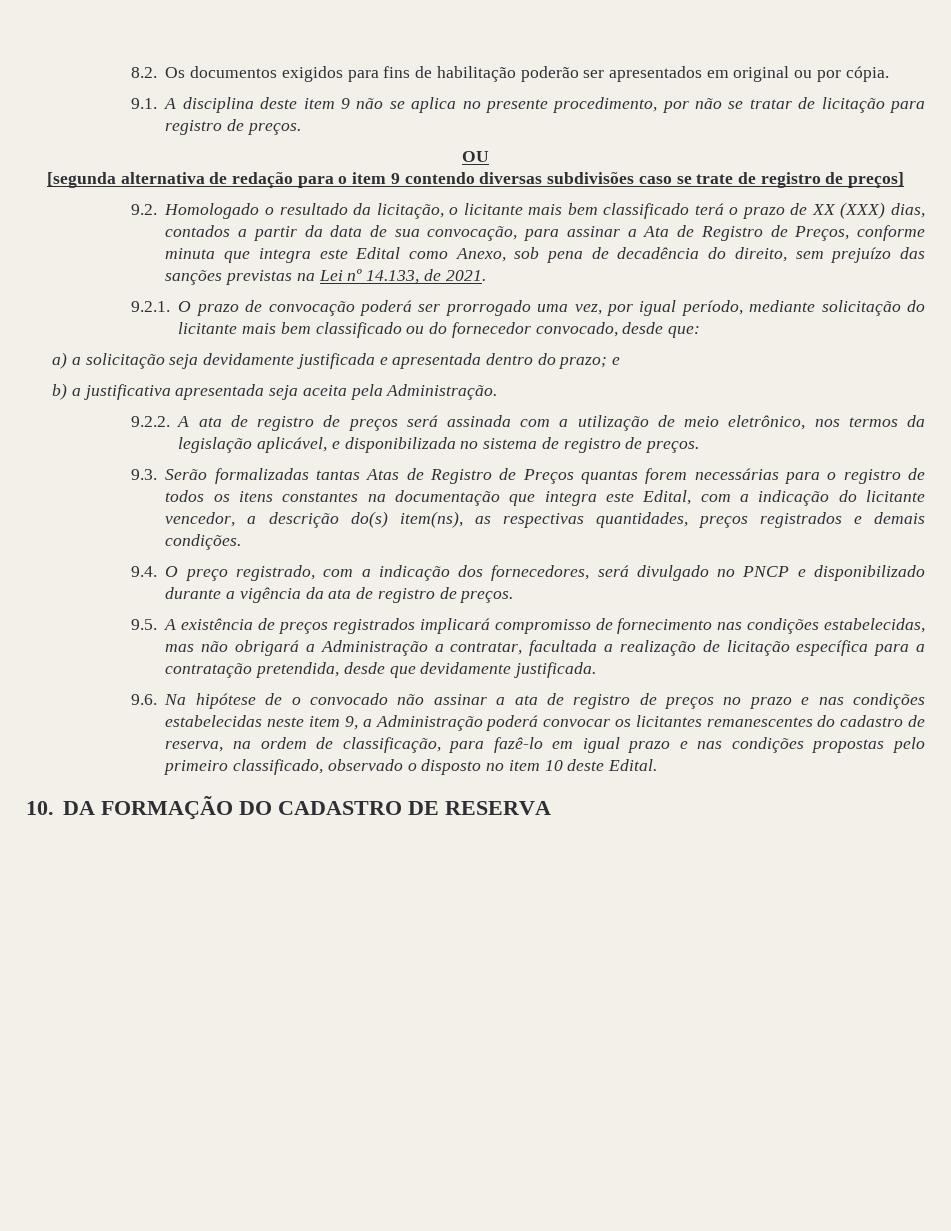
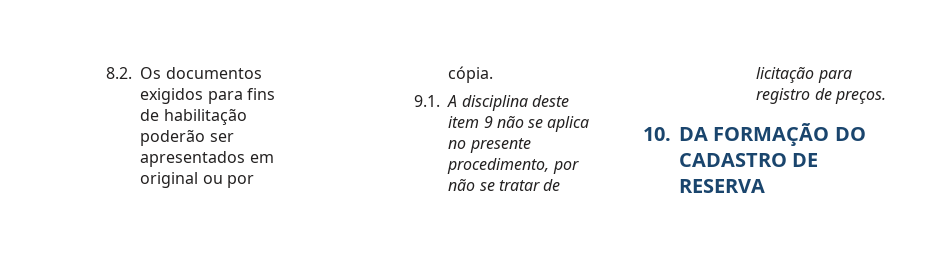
[462,151,489,162] [46,172,905,188] [130,202,925,219] [165,225,925,241] [165,247,926,263] [165,269,486,285] [130,300,926,316] [178,322,700,338] [52,352,621,369] [52,383,498,400] [130,415,925,431] [178,437,699,453] [130,468,925,484] [165,490,925,506] [165,511,925,528] [165,534,242,550] [130,565,926,581] [165,587,514,603] [130,618,926,634] [165,640,925,656] [165,662,597,678] [130,693,925,709] [165,715,925,731] [165,737,926,753] [163,759,657,775] // OU // [segunda alternativa de redação para o item 9 contendo diversas subdivisões caso se trate de registro de preços] // 9.2. Homologado o resultado da licitação, o licitante mais bem classificado terá o prazo de XX (XXX) dias, contados a partir da data de sua convocação, para assinar a Ata de Registro de Preços, conforme minuta que integra este Edital como Anexo, sob pena de decadência do direito, sem prejuízo das sanções previstas na Lei nº 14.133, de 2021. // 9.2.1. O prazo de convocação poderá ser prorrogado uma vez, por igual período, mediante solicitação do licitante mais bem classificado ou do fornecedor convocado, desde que: // a) a solicitação seja devidamente justificada e apresentada dentro do prazo; e // b) a justificativa apresentada seja aceita pela Administração. // 9.2.2. A ata de registro de preços será assinada com a utilização de meio eletrônico, nos termos da legislação aplicável, e disponibilizada no sistema de registro de preços. // 9.3. Serão formalizadas tantas Atas de Registro de Preços quantas forem necessárias para o registro de todos os itens constantes na documentação que integra este Edital, com a indicação do licitante vencedor, a descrição do(s) item(ns), as respectivas quantidades, preços registrados e demais condições. // 9.4. O preço registrado, com a indicação dos fornecedores, será divulgado no PNCP e disponibilizado durante a vigência da ata de registro de preços. // 9.5. A existência de preços registrados implicará compromisso de fornecimento nas condições estabelecidas, mas não obrigará a Administração a contratar, facultada a realização de licitação específica para a contratação pretendida, desde que devidamente justificada. // 9.6. Na hipótese de o convocado não assinar a ata de registro de preços no prazo e nas condições estabelecidas neste item 9, a Administração poderá convocar os licitantes remanescentes do cadastro de reserva, na ordem de classificação, para fazê-lo em igual prazo e nas condições propostas pelo primeiro classificado, observado o disposto no item 10 deste Edital. -> (886, 97) none

